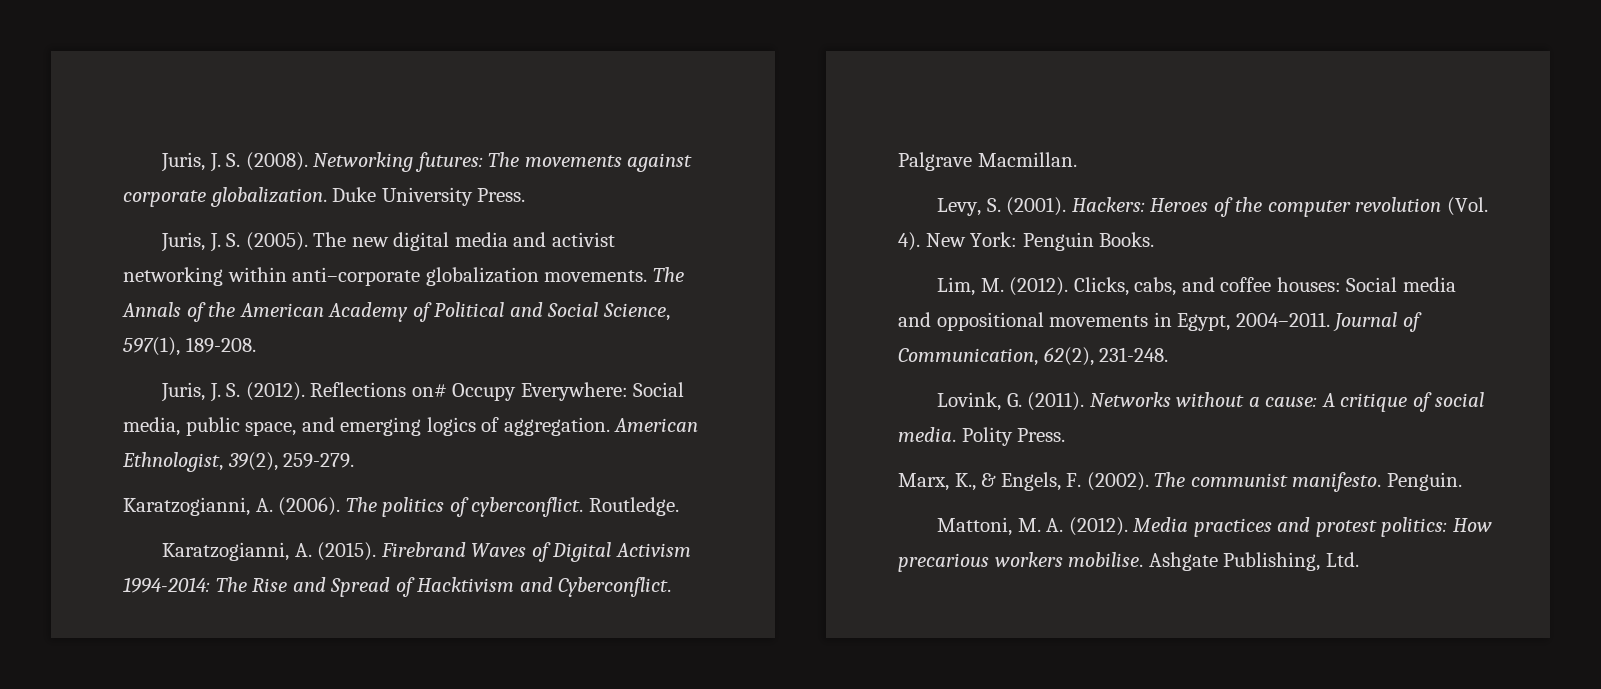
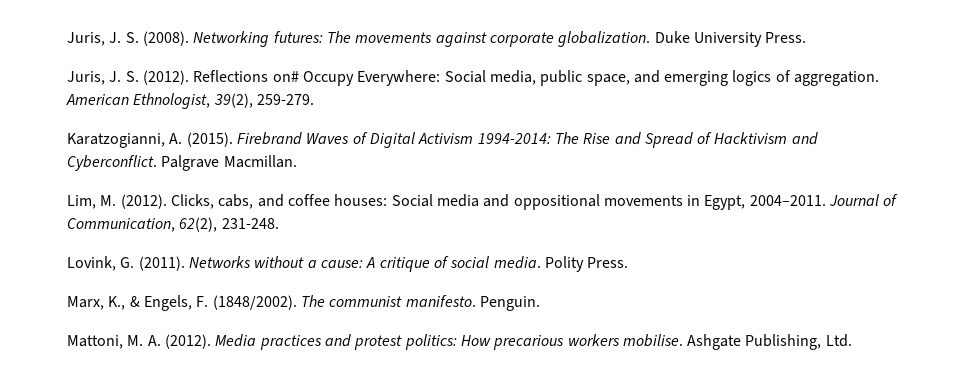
[161,232,615,252] [123,267,684,286] [122,302,670,322] [123,337,256,356] // Juris, J. S. (2005). The new digital media and activist networking within anti–corporate globalization movements. The Annals of the American Academy of Political and Social Science, 597(1), 189-208. -> (807, 37) none
[123,497,679,517] // Karatzogianni, A. (2006). The politics of cyberconflict. Routledge. -> (314, 99) none
[937,197,1488,217] [898,232,1155,251] // Levy, S. (2001). Hackers: Heroes of the computer revolution (Vol. 4). New York: Penguin Books. -> (297, 161) none
[1086,472,1149,491] (2002). -> [212,295,297,310] (1848/2002).

